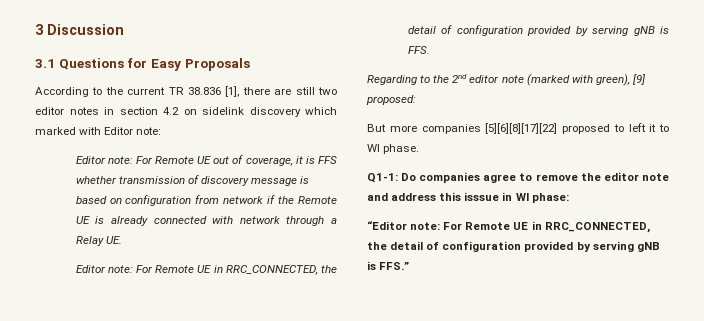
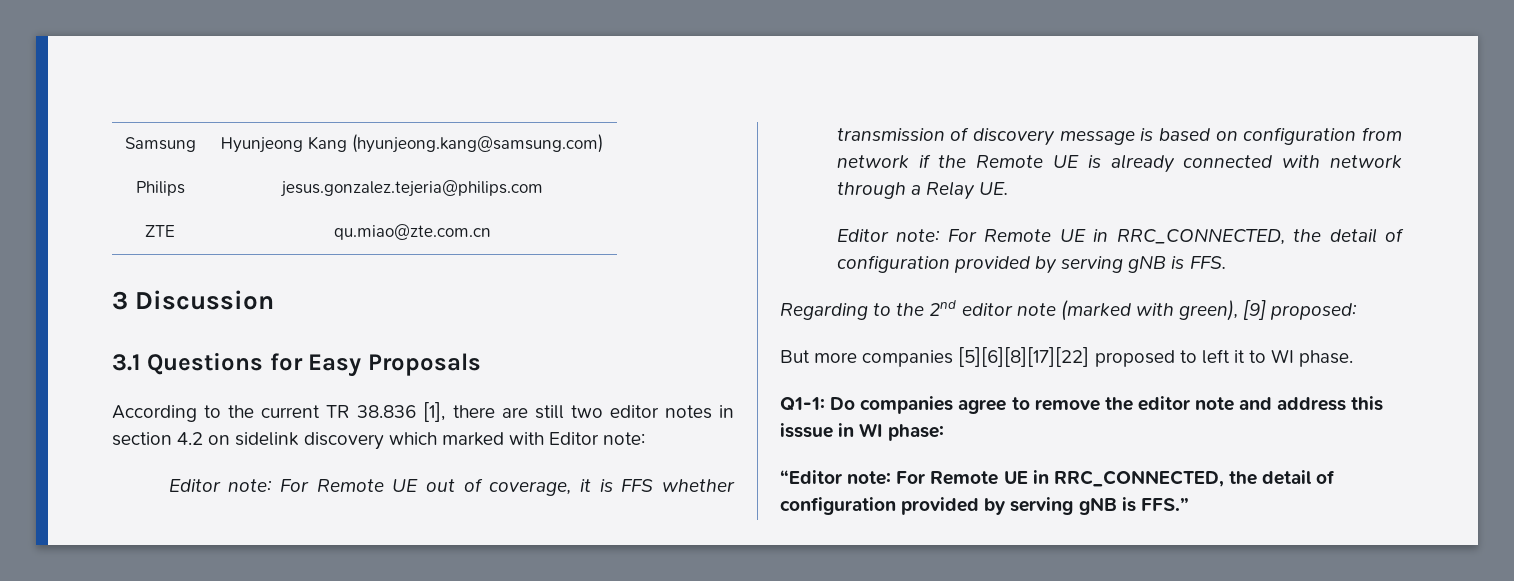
(35, 29) none -> [124,137,196,152] [221,134,603,153] [135,181,185,196] [279,180,543,197] [145,225,175,237] [333,224,491,240] Samsung | Hyunjeong Kang (hyunjeong.kang@samsung.com) // Philips | jesus.gonzalez.tejeria@philips.com // ZTE | qu.miao@zte.com.cn //

